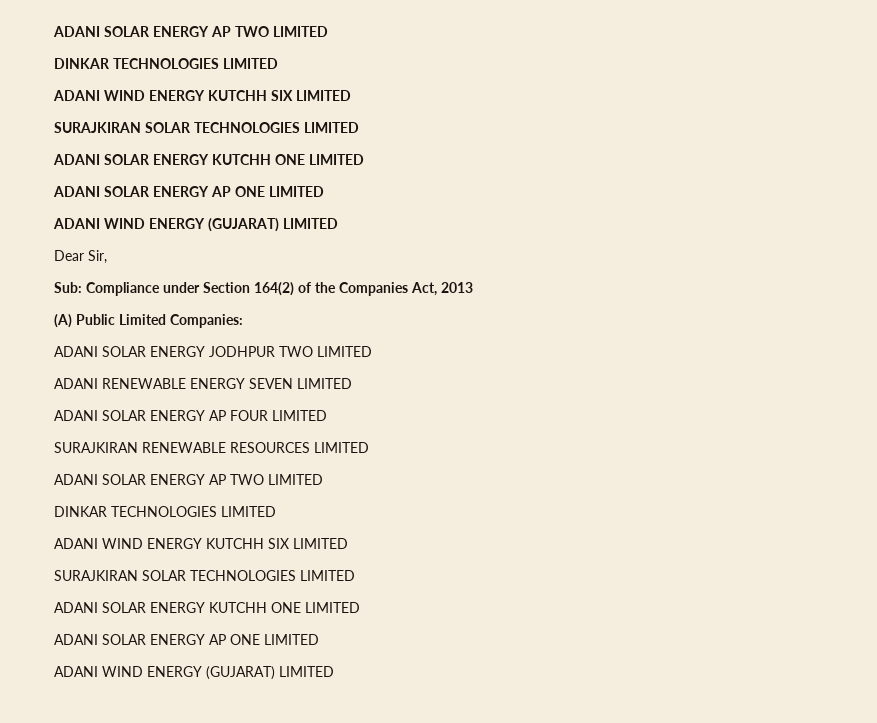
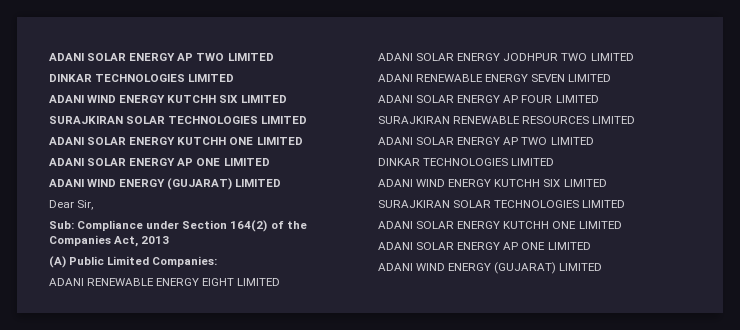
(243, 321) none -> [49,278,281,286] // ADANI RENEWABLE ENERGY EIGHT LIMITED

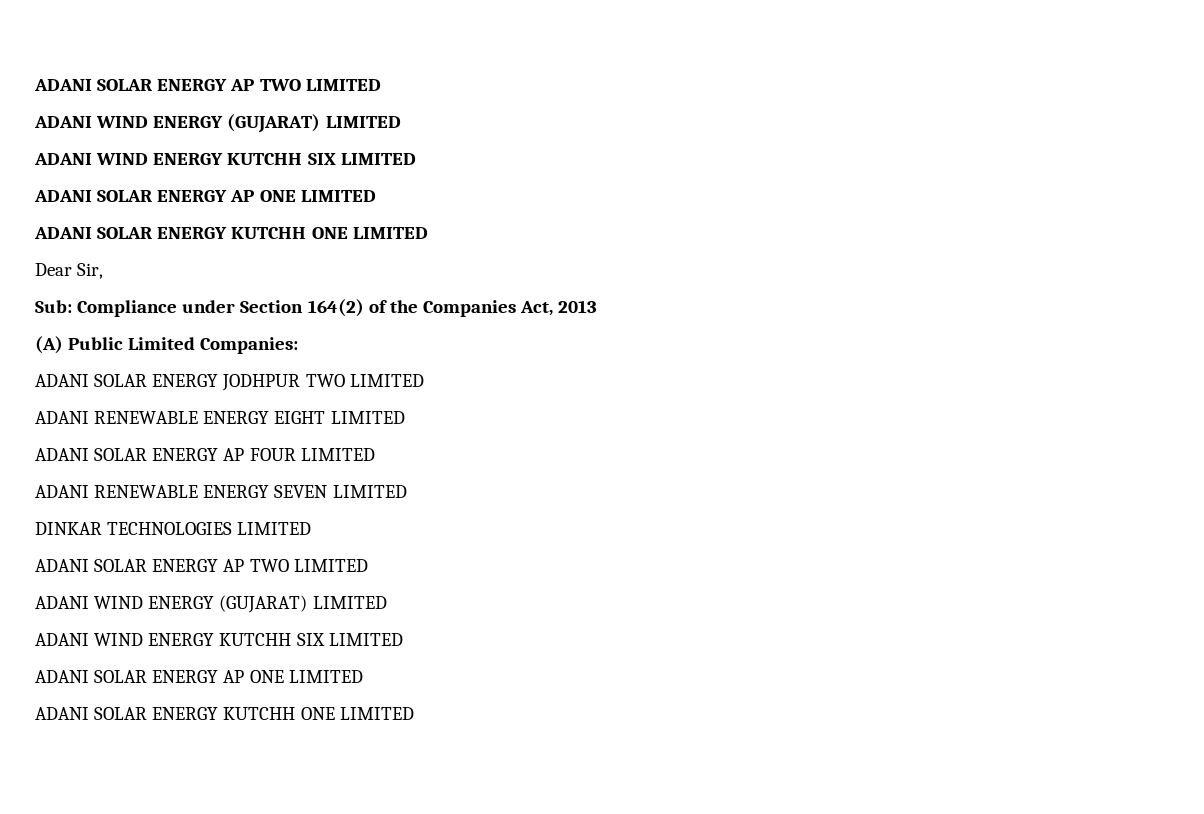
[49,53,274,61] [49,74,235,82] [49,95,287,103] [49,116,308,124] [49,137,303,145] [49,158,270,166] [49,178,233,190] ADANI SOLAR ENERGY AP TWO LIMITED // DINKAR TECHNOLOGIES LIMITED // ADANI WIND ENERGY KUTCHH SIX LIMITED // SURAJKIRAN SOLAR TECHNOLOGIES LIMITED // ADANI SOLAR ENERGY KUTCHH ONE LIMITED // ADANI SOLAR ENERGY AP ONE LIMITED // ADANI WIND ENERGY (GUJARAT) -> [34,79,381,91] [34,114,401,133] [34,153,416,165] [34,190,376,202] [34,227,348,239] ADANI SOLAR ENERGY AP TWO LIMITED // ADANI WIND ENERGY (GUJARAT) LIMITED // ADANI WIND ENERGY KUTCHH SIX LIMITED // ADANI SOLAR ENERGY AP ONE LIMITED // ADANI SOLAR ENERGY KUTCHH ONE
[49,278,281,286] // ADANI RENEWABLE ENERGY EIGHT LIMITED -> (299, 345) none
[531,74,566,82] SEVEN -> [274,411,326,424] EIGHT
[378,116,590,124] SURAJKIRAN RENEWABLE RESOURCES -> [35,485,407,498] [35,522,233,535] ADANI RENEWABLE ENERGY SEVEN LIMITED // DINKAR TECHNOLOGIES
[378,158,555,166] [378,179,607,187] [378,200,626,208] [378,221,622,229] [378,242,591,250] [378,262,557,274] DINKAR TECHNOLOGIES LIMITED // ADANI WIND ENERGY KUTCHH SIX LIMITED // SURAJKIRAN SOLAR TECHNOLOGIES LIMITED // ADANI SOLAR ENERGY KUTCHH ONE LIMITED // ADANI SOLAR ENERGY AP ONE LIMITED // ADANI WIND ENERGY (GUJARAT) -> [35,595,387,613] [35,633,403,646] [35,670,363,683] [35,707,335,720] ADANI WIND ENERGY (GUJARAT) LIMITED // ADANI WIND ENERGY KUTCHH SIX LIMITED // ADANI SOLAR ENERGY AP ONE LIMITED // ADANI SOLAR ENERGY KUTCHH ONE

